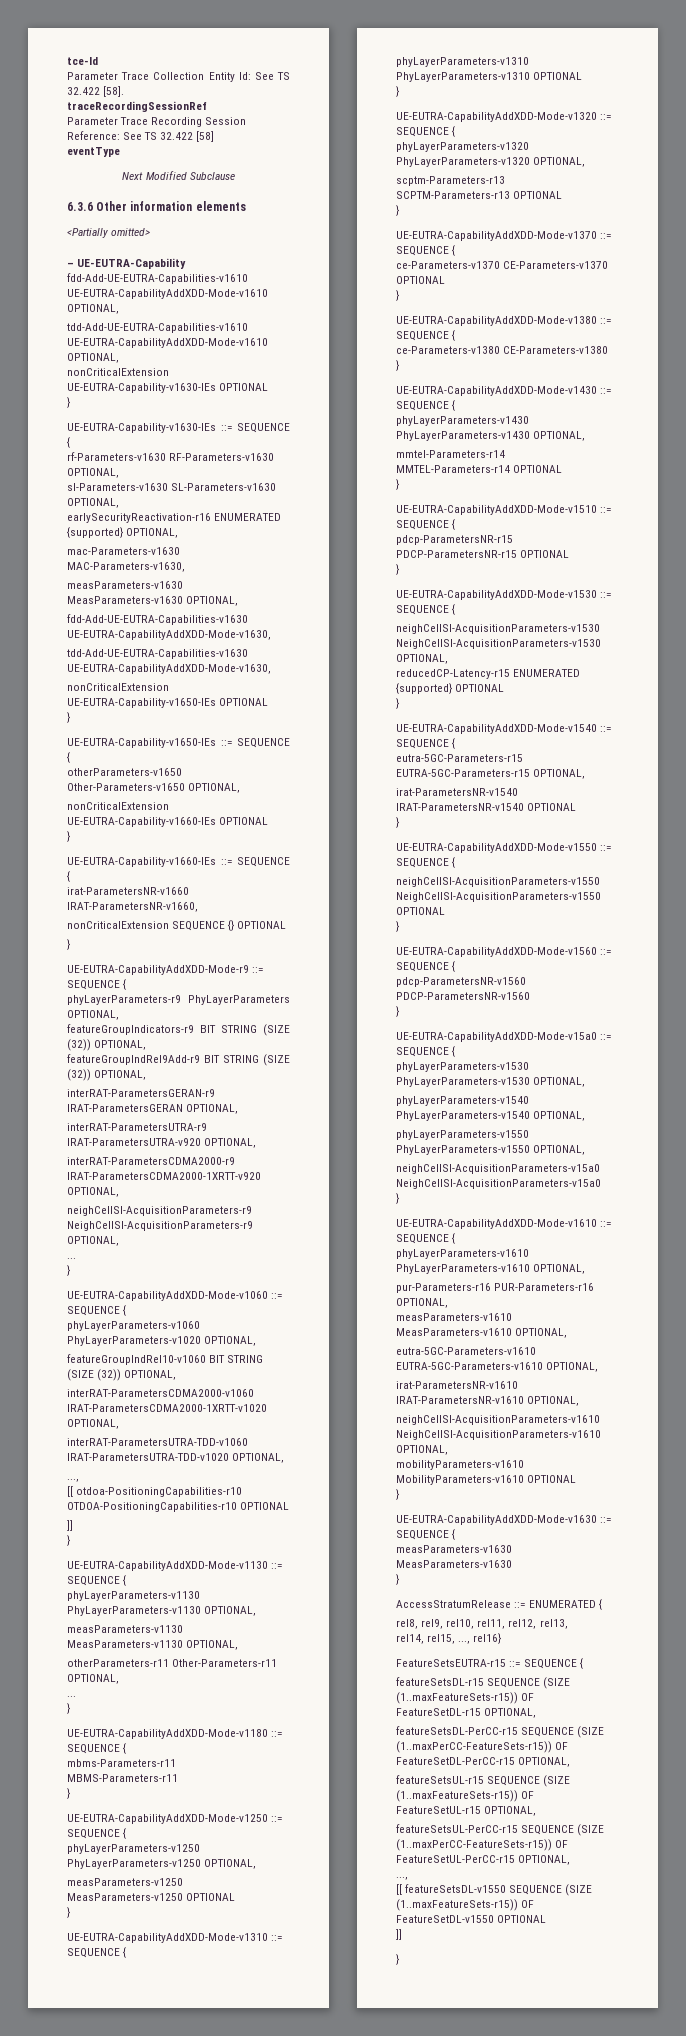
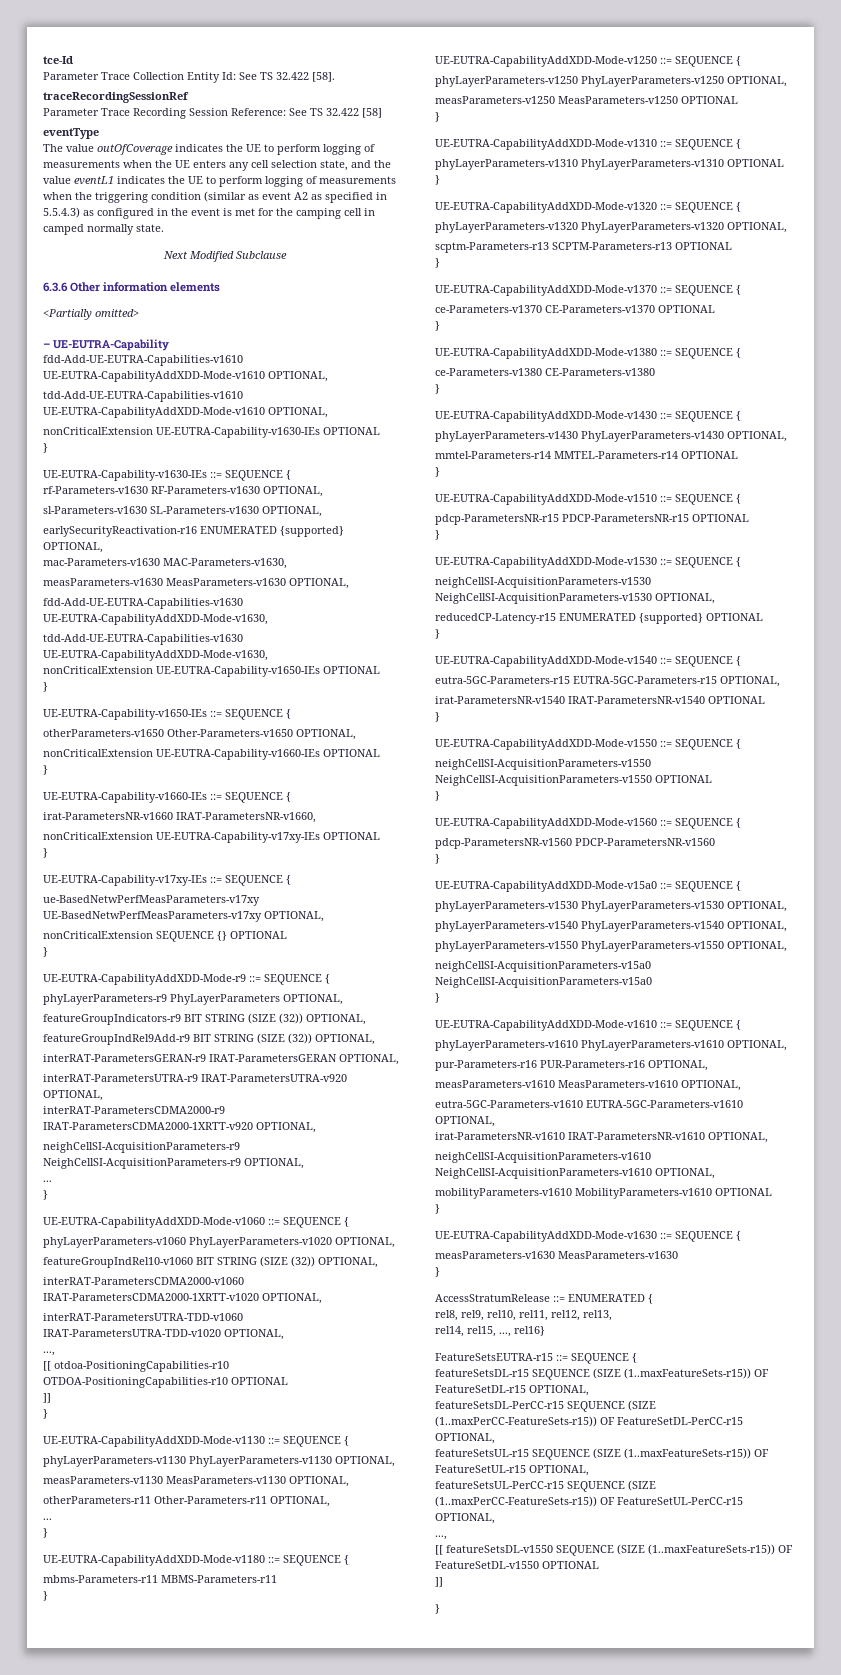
(120, 152) none -> [43,144,375,155] [43,160,391,171] [43,176,396,187] [43,191,387,203] [43,207,375,219] [43,224,164,235] // The value outOfCoverage indicates the UE to perform logging of measurements when the UE enters any cell selection state, and the value eventL1 indicates the UE to perform logging of measurements when the triggering condition (similar as event A2 as specified in 5.5.4.3) as configured in the event is met for the camping cell in camped normally state.
(198, 907) none -> [43,832,380,843] [43,848,48,858] [43,875,291,886] [43,895,260,906] [43,911,324,922] // nonCriticalExtension UE-EUTRA-Capability-v17xy-IEs OPTIONAL // } // UE-EUTRA-Capability-v17xy-IEs ::= SEQUENCE { // ue-BasedNetwPerfMeasParameters-v17xy UE-BasedNetwPerfMeasParameters-v17xy OPTIONAL,

